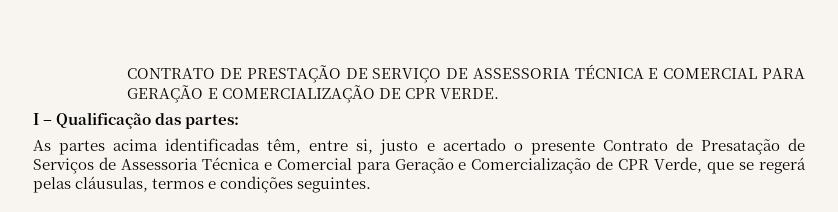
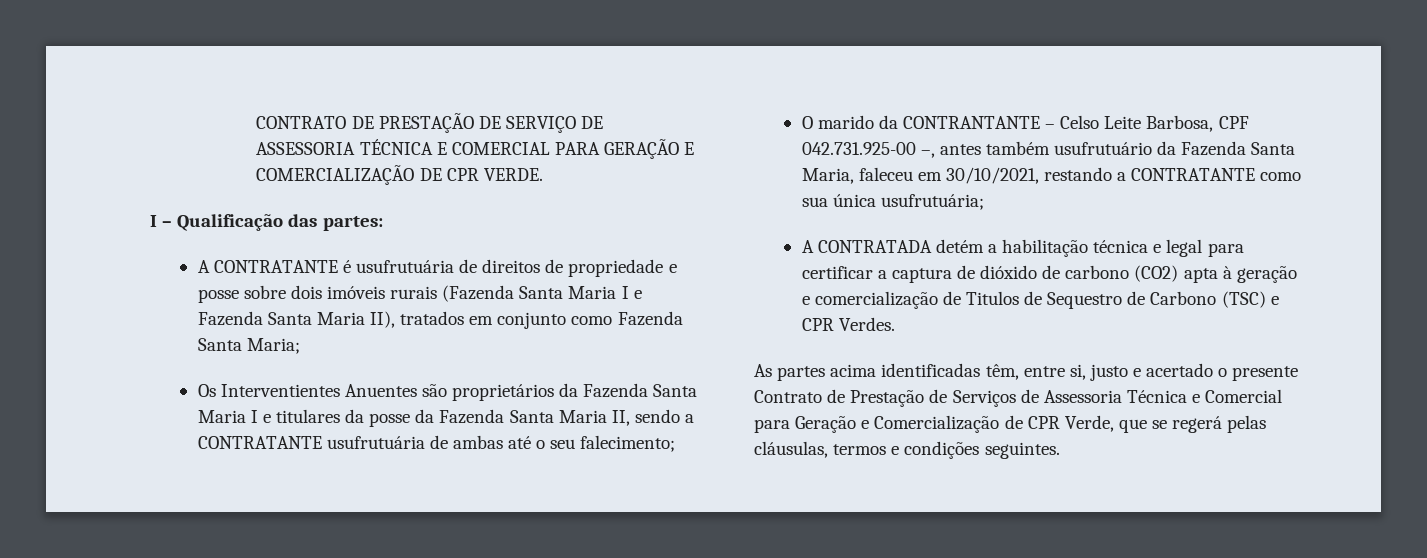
(240, 121) none -> [197,259,677,277] [197,285,642,303] [197,311,683,329] [197,338,300,354] [197,383,698,401] [197,409,695,427] [197,435,676,452] [801,115,1249,132] [801,141,1296,158] [801,167,1302,184] [801,194,984,210] [801,239,1244,257] [801,265,1297,283] [801,291,1279,309] [801,317,895,331] // A CONTRATANTE é usufrutuária de direitos de propriedade e posse sobre dois imóveis rurais (Fazenda Santa Maria I e Fazenda Santa Maria II), tratados em conjunto como Fazenda Santa Maria; // Os Interventientes Anuentes são proprietários da Fazenda Santa Maria I e titulares da posse da Fazenda Santa Maria II, sendo a CONTRATANTE usufrutuária de ambas até o seu falecimento; // O marido da CONTRANTANTE – Celso Leite Barbosa, CPF 042.731.925-00 –, antes também usufrutuário da Fazenda Santa Maria, faleceu em 30/10/2021, restando a CONTRATANTE como sua única usufrutuária; // A CONTRATADA detém a habilitação técnica e legal para certificar a captura de dióxido de carbono (CO2) apta à geração e comercialização de Titulos de Sequestro de Carbono (TSC) e CPR Verdes.
[700,139,780,155] Presatação -> [850,390,925,407] Prestação

